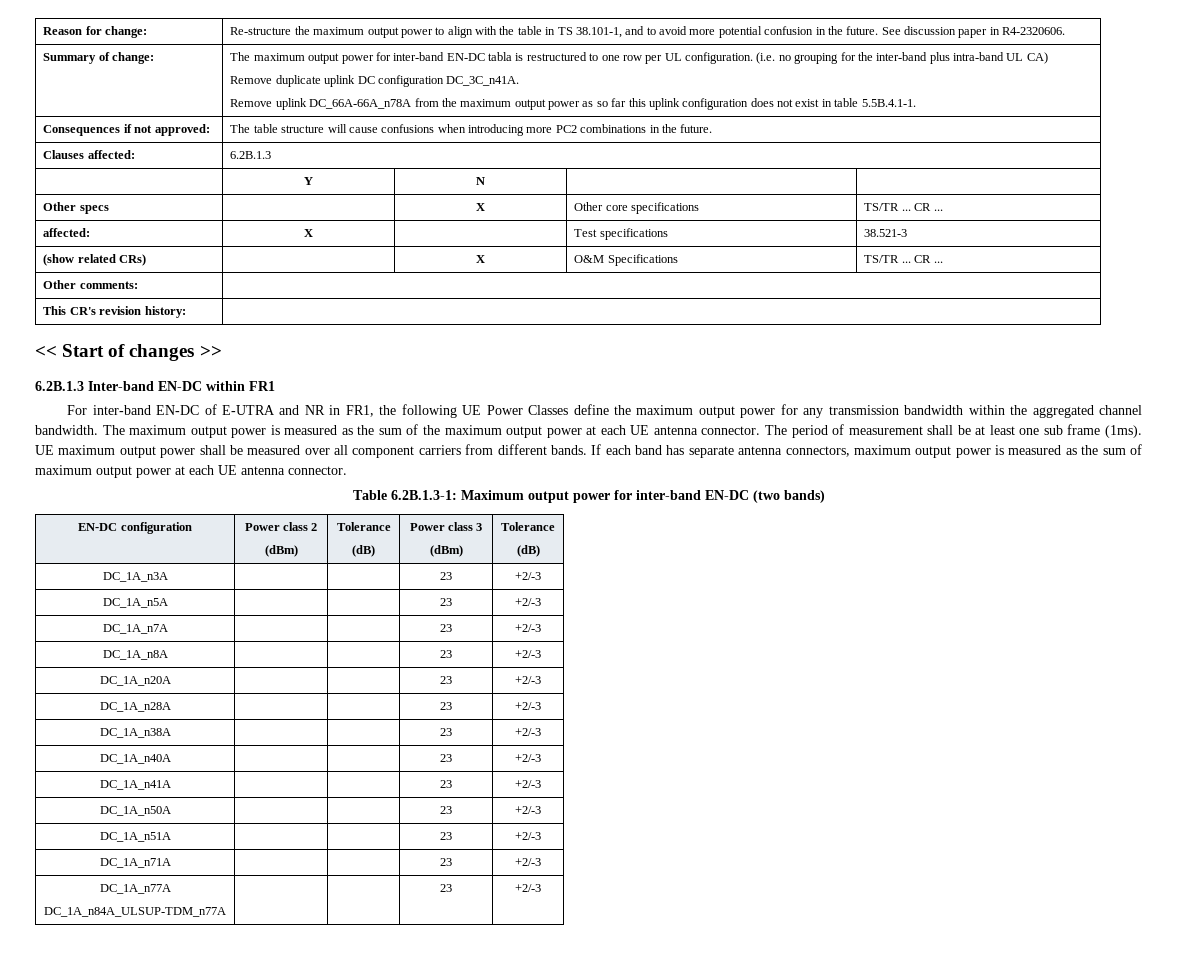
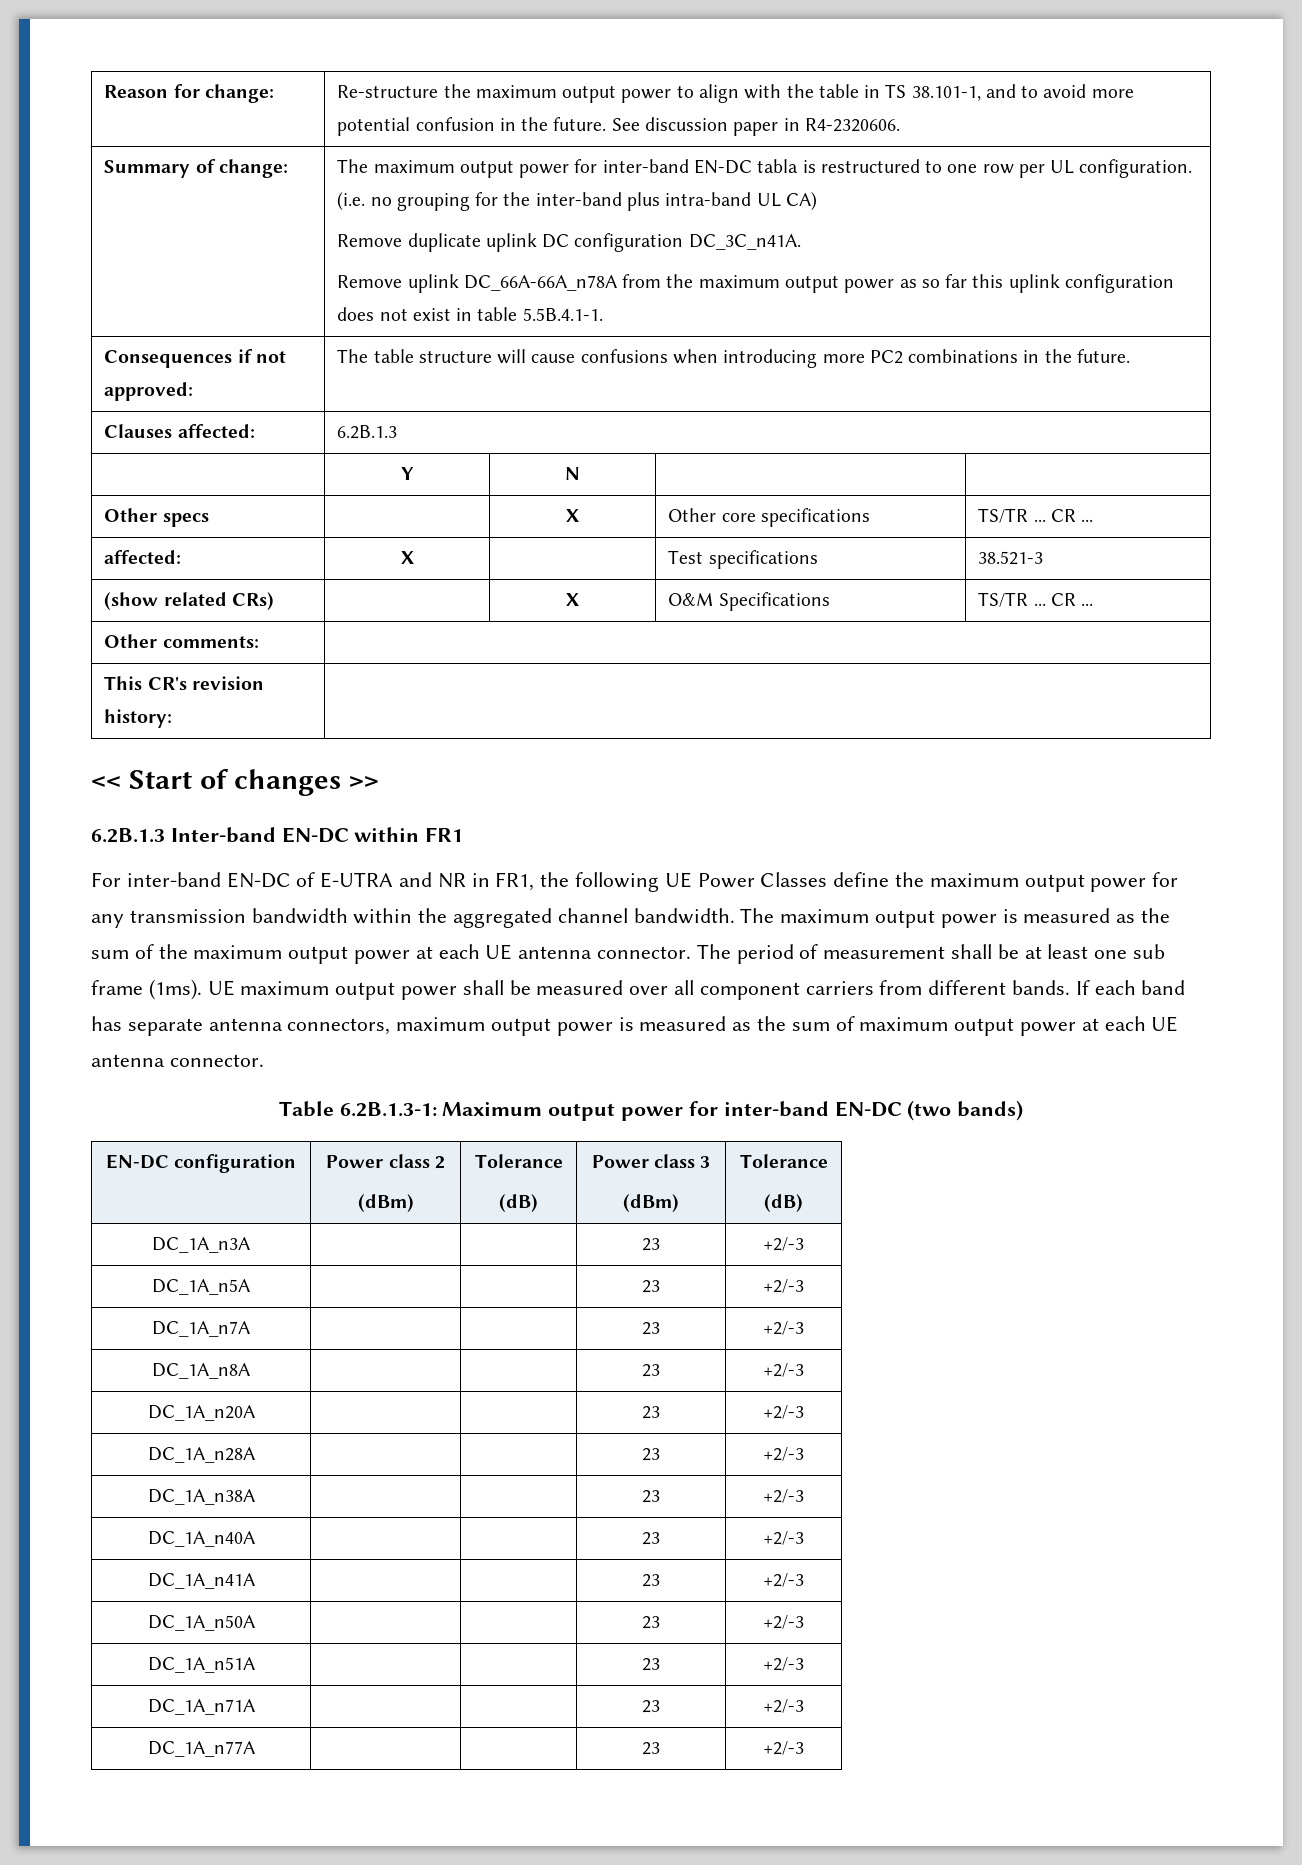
[44,907,226,917] // DC_1A_n84A_ULSUP-TDM_n77A -> (255, 1749) none

